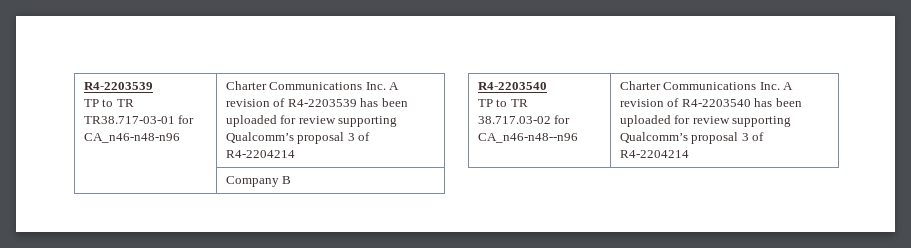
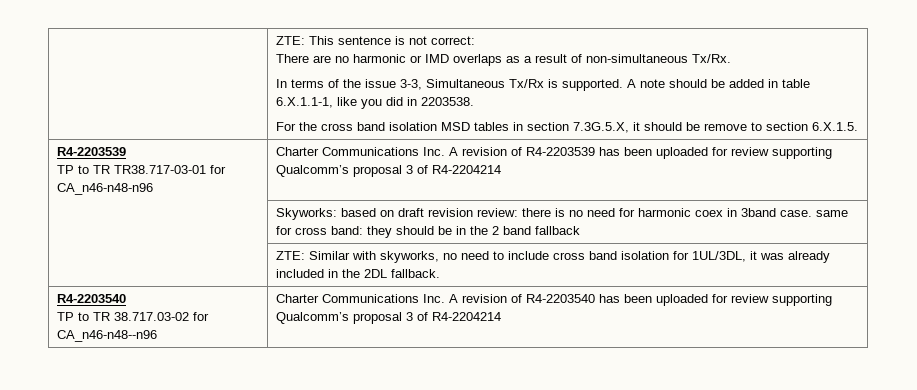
(83, 86) none -> [276,36,476,45] [276,54,732,66] [276,79,811,91] [276,97,475,109] [276,122,859,133] | ZTE: This sentence is not correct: // There are no harmonic or IMD overlaps as a result of non-simultaneous Tx/Rx. // In terms of the issue 3-3, Simultaneous Tx/Rx is supported. A note should be added in table 6.X.1.1-1, like you did in 2203538. // For the cross band isolation MSD tables in section 7.3G.5.X, it should be remove to section 6.X.1.5. //
[225,176,292,187] Company B -> [276,208,849,220] [276,226,581,238] [276,251,831,263] [276,269,441,278] Skyworks: based on draft revision review: there is no need for harmonic coex in 3band case. same for cross band: they should be in the 2 band fallback // | ZTE: Similar with skyworks, no need to include cross band isolation for 1UL/3DL, it was already included in the 2DL fallback.

